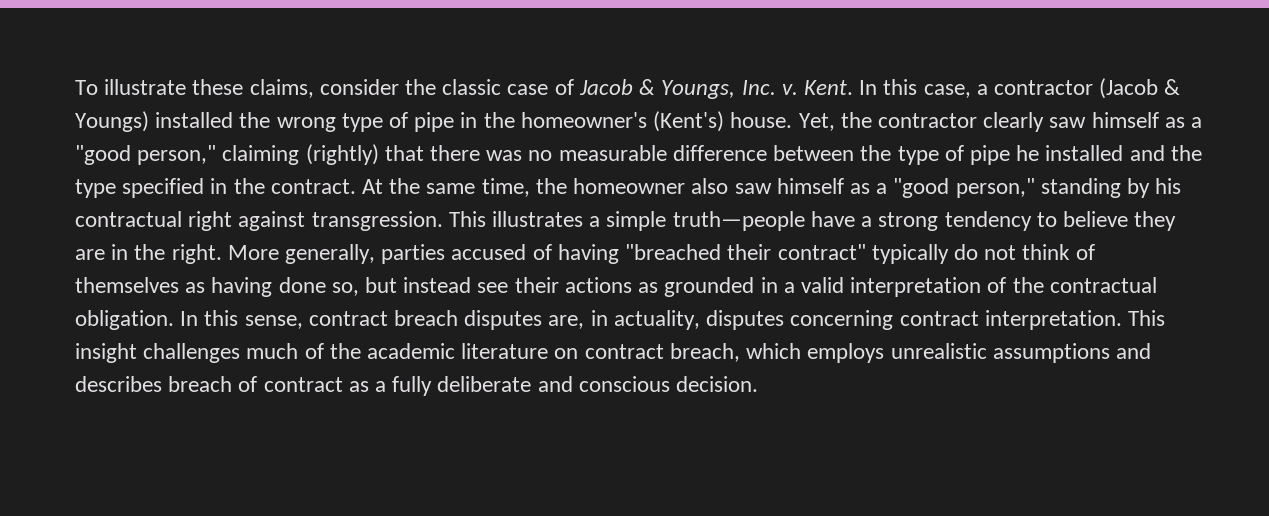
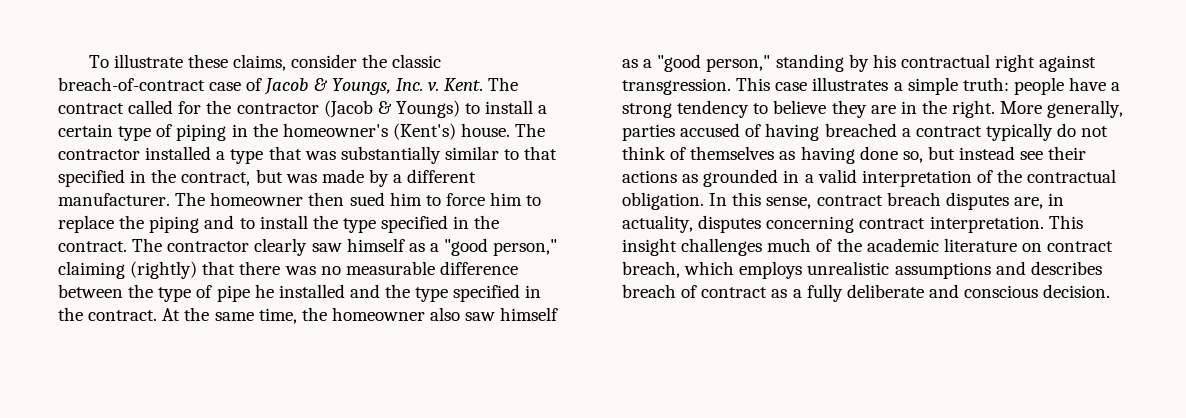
(502, 87) none -> [58,77,205,91] breach-of-contract
[859,78,1181,99] [75,111,455,132] In this case, a contractor (Jacob & Youngs) installed the wrong type of pipe -> [488,77,519,91] [58,100,548,118] [58,124,227,141] The contract called for the contractor (Jacob & Youngs) to install a certain type of piping
[798,112,872,131] Yet, the -> [515,123,546,137] [58,146,558,164] [58,169,477,187] [58,192,542,206] [58,215,500,233] [58,238,163,252] The contractor installed a type that was substantially similar to that specified in the contract, but was made by a different manufacturer. The homeowner then sued him to force him to replace the piping and to install the type specified in the contract. The
(486, 219) none -> [775,82,808,91] case
[672,211,805,231] truth—people -> [962,77,1064,95] truth: people
[625,244,866,260] "breached their contract" -> [824,123,982,137] breached a contract

